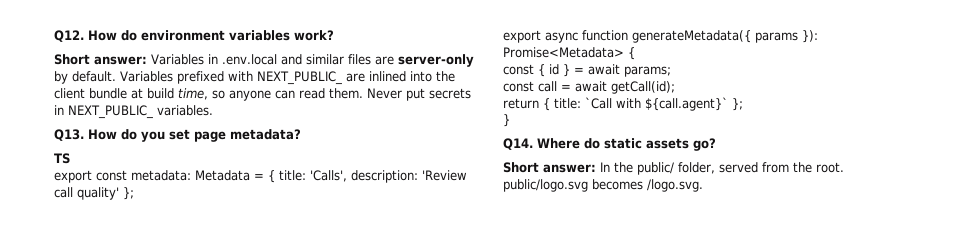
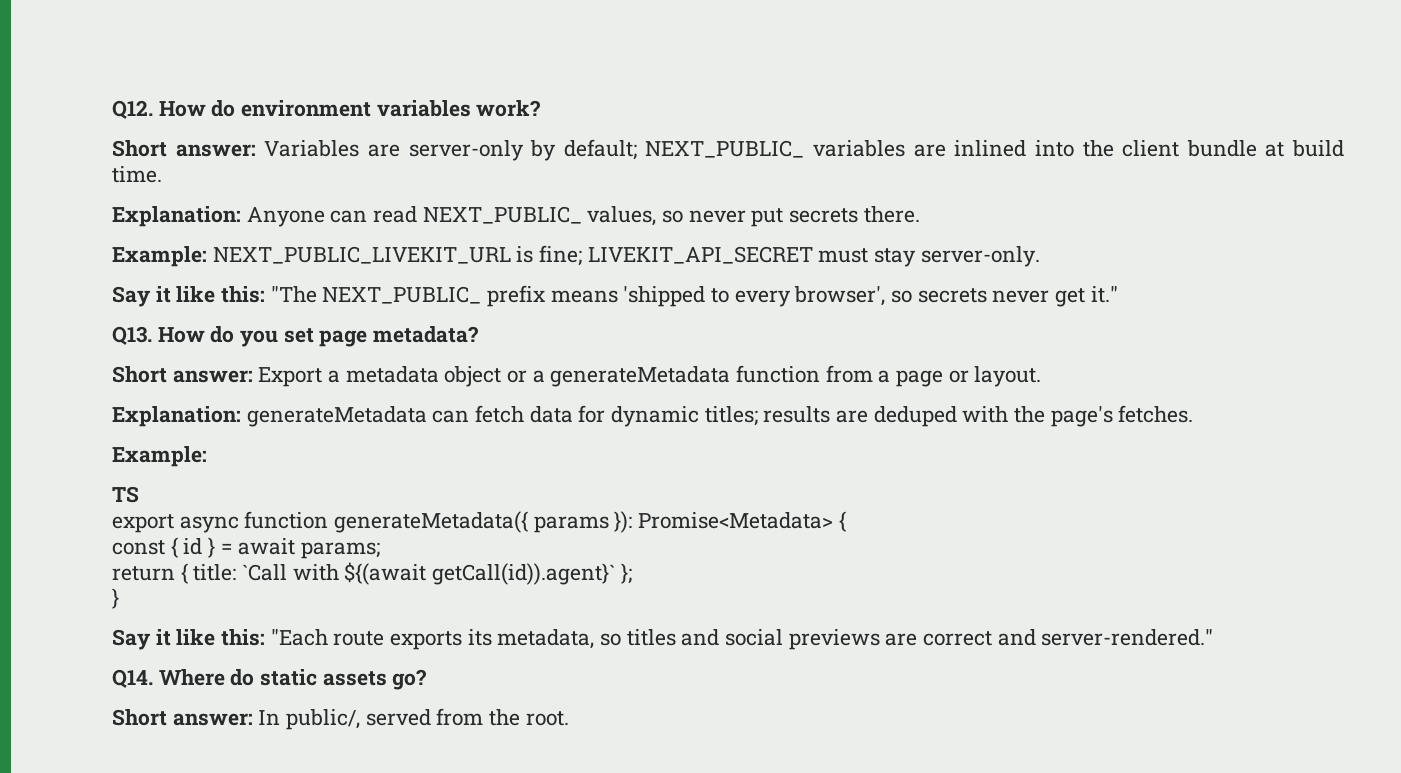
[207,54,474,67] [54,71,342,85] in .env.local and similar files are server-only by default. Variables prefixed with NEXT_PUBLIC_ -> [367,139,905,161] are server-only by default; NEXT_PUBLIC_ variables
[178,88,471,101] [54,105,213,119] time, so anyone can read them. Never put secrets in NEXT_PUBLIC_ variables. -> [112,166,162,183] [112,206,920,227] [112,245,1040,267] [112,285,1118,307] time. // Explanation: Anyone can read NEXT_PUBLIC_ values, so never put secrets there. // Example: NEXT_PUBLIC_LIVEKIT_URL is fine; LIVEKIT_API_SECRET must stay server-only. // Say it like this: "The NEXT_PUBLIC_ prefix means 'shipped to every browser', so secrets never get it."
[54,153,70,164] [54,170,467,183] [54,187,134,200] TS // export const metadata: Metadata = { title: 'Calls', description: 'Review call quality' }; -> [112,365,1042,387] [112,405,1194,427] [112,446,207,467] [112,486,139,503] Short answer: Export a metadata object or a generateMetadata function from a page or layout. // Explanation: generateMetadata can fetch data for dynamic titles; results are deduped with the page's fetches. // Example: // TS
[503,81,675,94] // const call = await getCall(id); -> (381, 550) none
[645,97,728,111] ${call.agent}` -> [344,562,616,585] ${(await getCall(id)).agent}`
(510, 120) none -> [112,629,1214,650] // Say it like this: "Each route exports its metadata, so titles and social previews are correct and server-rendered."
[614,162,715,175] the public/ folder, -> [286,709,361,730] public/,
[503,179,703,192] public/logo.svg becomes /logo.svg. -> (569, 718) none

